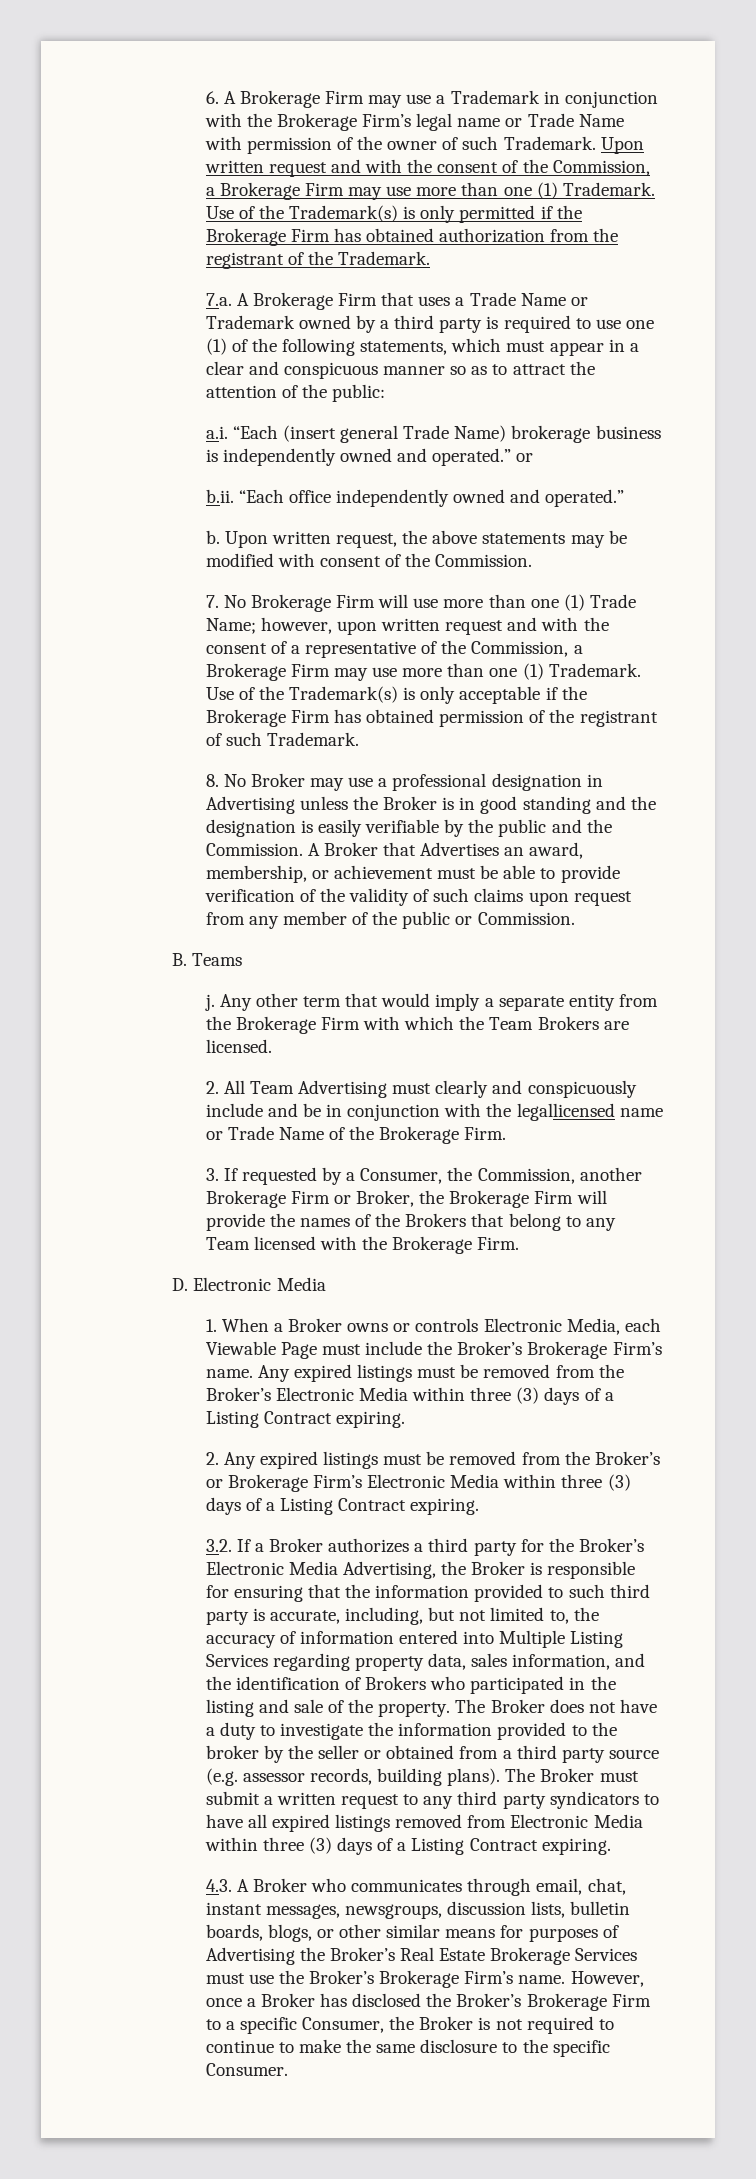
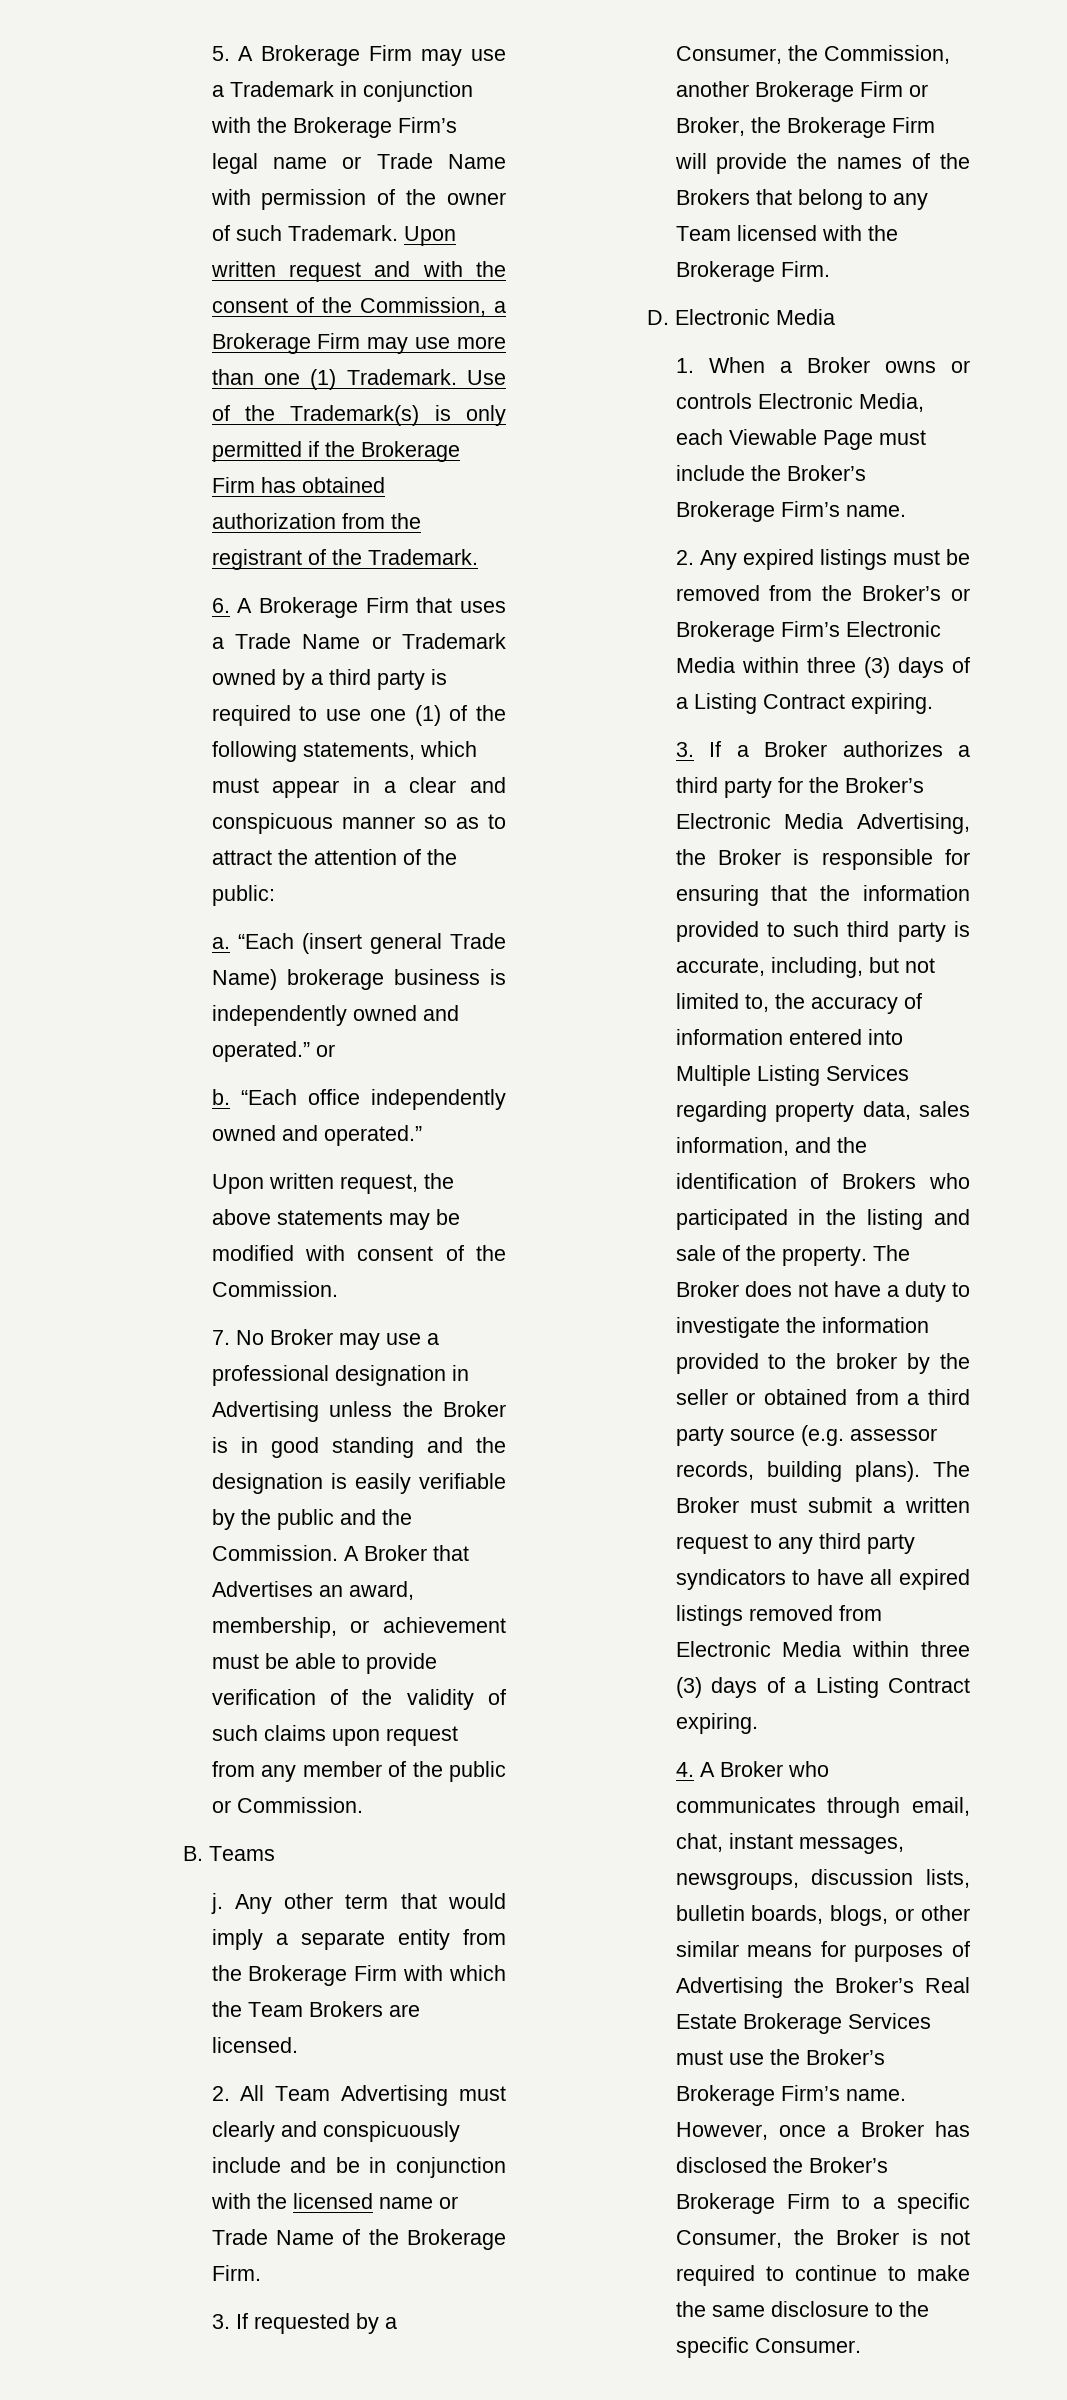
[205,91,219,104] 6. -> [211,46,230,61] 5.
[205,293,232,306] 7.a. -> [211,598,230,613] 6.
[205,426,228,439] a.i. -> [211,937,230,949] a.
[205,489,234,503] b.ii. -> [211,1089,230,1105] b.
[205,530,220,544] b. -> (422, 1135) none
[250,594,637,612] [205,617,609,635] [205,640,583,658] [205,663,641,681] [205,686,587,704] [205,709,658,727] [205,732,359,746] [205,774,246,787] Brokerage Firm will use more than one (1) Trade Name; however, upon written request and with the consent of a representative of the Commission, a Brokerage Firm may use more than one (1) Trademark. Use of the Trademark(s) is only acceptable if the Brokerage Firm has obtained permission of the registrant of such Trademark. // 8. No -> (264, 1337) none
[516,1103,615,1121] legallicensed -> [292,2193,373,2209] licensed
[257,1364,624,1382] [205,1387,614,1405] [205,1411,405,1428] Any expired listings must be removed from the Broker’s Electronic Media within three (3) days of a Listing Contract expiring. -> (906, 511) none
[205,1539,232,1552] 3.2. -> [675,742,694,757] 3.
[205,1879,232,1892] 4.3. -> [675,1762,694,1777] 4.

